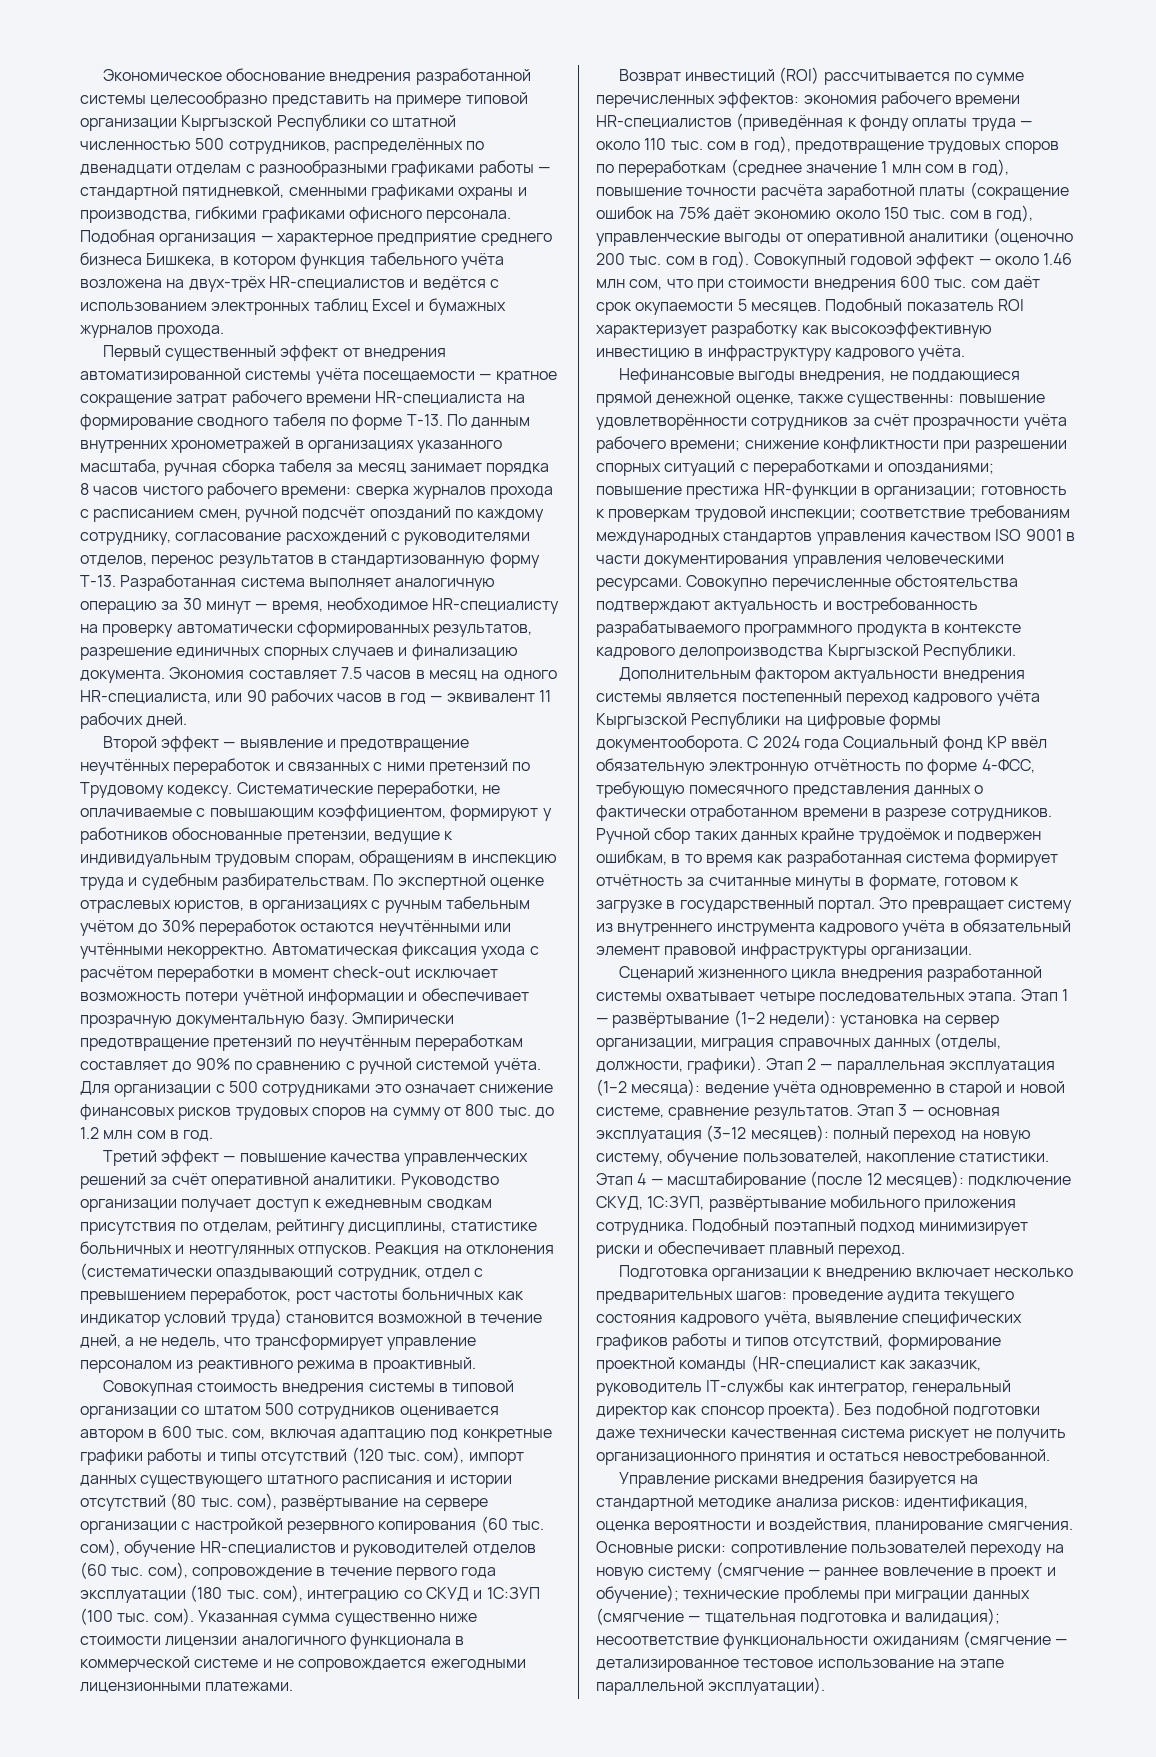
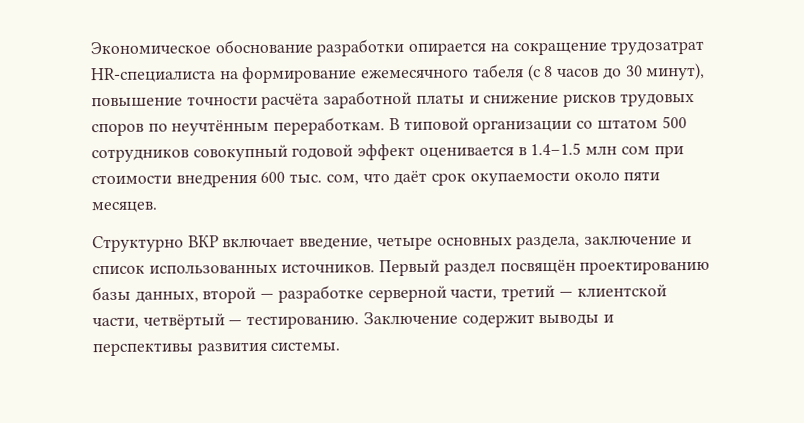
[329,68,531,85] [80,91,528,108] [80,114,457,131] [80,138,485,154] [80,160,550,177] [80,184,527,200] [80,206,512,223] [80,229,552,246] [80,252,504,269] [80,276,499,292] [80,298,506,315] [80,325,225,338] [102,345,447,361] [80,368,557,384] [80,390,525,407] [80,413,531,430] [80,437,503,453] [80,459,550,476] [80,482,554,499] [80,506,545,522] [80,529,531,545] [80,552,540,568] [80,574,496,591] [80,597,560,614] [80,621,533,637] [80,644,518,660] [80,667,557,683] [80,689,551,706] [80,712,188,729] [102,736,470,752] [80,758,531,775] [80,781,501,798] [80,805,552,821] [80,827,454,844] [80,850,557,867] [80,873,544,890] [80,896,530,913] [80,919,511,936] [80,943,539,959] [80,965,498,982] [80,988,529,1005] [80,1011,454,1028] [80,1034,524,1051] [80,1058,541,1074] [80,1081,554,1097] [80,1104,554,1120] [80,1127,214,1141] [102,1150,529,1166] [80,1173,499,1189] [80,1199,492,1212] [80,1219,537,1235] [80,1241,554,1258] [80,1263,484,1281] [80,1287,524,1304] [80,1309,542,1327] [80,1334,476,1350] [80,1357,476,1373] [102,1380,449,1396] внедрения разработанной системы целесообразно представить на примере типовой организации Кыргызской Республики со штатной численностью 500 сотрудников, распределённых по двенадцати отделам с разнообразными графиками работы — стандартной пятидневкой, сменными графиками охраны и производства, гибкими графиками офисного персонала. Подобная организация — характерное предприятие среднего бизнеса Бишкека, в котором функция табельного учёта возложена на двух-трёх HR-специалистов и ведётся с использованием электронных таблиц Excel и бумажных журналов прохода. // Первый существенный эффект от внедрения автоматизированной системы учёта посещаемости — кратное сокращение затрат рабочего времени HR-специалиста на формирование сводного табеля по форме Т-13. По данным внутренних хронометражей в организациях указанного масштаба, ручная сборка табеля за месяц занимает порядка 8 часов чистого рабочего времени: сверка журналов прохода с расписанием смен, ручной подсчёт опозданий по каждому сотруднику, согласование расхождений с руководителями отделов, перенос результатов в стандартизованную форму Т-13. Разработанная система выполняет аналогичную операцию за 30 минут — время, необходимое HR-специалисту на проверку автоматически сформированных результатов, разрешение единичных спорных случаев и финализацию документа. Экономия составляет 7.5 часов в месяц на одного HR-специалиста, или 90 рабочих часов в год — эквивалент 11 рабочих дней. // Второй эффект — выявление и предотвращение неучтённых переработок и связанных с ними претензий по Трудовому кодексу. Систематические переработки, не оплачиваемые с повышающим коэффициентом, формируют у работников обоснованные претензии, ведущие к индивидуальным трудовым спорам, обращениям в инспекцию труда и судебным разбирательствам. По экспертной оценке отраслевых юристов, в организациях с ручным табельным учётом до 30% переработок остаются неучтёнными или учтёнными некорректно. Автоматическая фиксация ухода с расчётом переработки в момент check-out исключает возможность потери учётной информации и обеспечивает прозрачную документальную базу. Эмпирически предотвращение претензий по неучтённым переработкам составляет до 90% по сравнению с ручной системой учёта. Для организации с 500 сотрудниками это означает снижение финансовых рисков трудовых споров на сумму от 800 тыс. до 1.2 млн сом в год. // Третий эффект — повышение качества управленческих решений за счёт оперативной аналитики. Руководство организации получает доступ к ежедневным сводкам присутствия по отделам, рейтингу дисциплины, статистике больничных и неотгулянных отпусков. Реакция на отклонения (систематически опаздывающий сотрудник, отдел с превышением переработок, рост частоты больничных как индикатор условий труда) становится возможной в течение дней, а не недель, что трансформирует управление персоналом из реактивного режима в проактивный. // Совокупная стоимость внедрения системы в -> [316,38,705,57] [91,62,706,84] [91,90,695,109] [91,117,400,137] разработки опирается на сокращение трудозатрат HR-специалиста на формирование ежемесячного табеля (с 8 часов до 30 минут), повышение точности расчёта заработной платы и снижение рисков трудовых споров по неучтённым переработкам. В
[399,1406,499,1417] [80,1426,552,1442] [80,1447,524,1465] [80,1475,512,1488] [80,1493,488,1511] [80,1516,544,1534] [80,1539,536,1557] [80,1562,497,1580] [80,1585,540,1603] [80,1608,477,1626] [80,1633,465,1649] [80,1656,526,1672] [80,1682,294,1693] [618,67,1025,85] [596,91,1021,108] [596,113,1032,131] [596,136,1059,154] [596,159,1009,177] [596,182,1069,200] [596,205,1034,222] [596,228,1073,246] [596,251,1073,269] [596,279,693,290] оценивается автором в 600 тыс. сом, включая адаптацию под конкретные графики работы и типы отсутствий (120 тыс. сом), импорт данных существующего штатного расписания и истории отсутствий (80 тыс. сом), развёртывание на сервере организации с настройкой резервного копирования (60 тыс. сом), обучение HR-специалистов и руководителей отделов (60 тыс. сом), сопровождение в течение первого года эксплуатации (180 тыс. сом), интеграцию со СКУД и 1С:ЗУП (100 тыс. сом). Указанная сумма существенно ниже стоимости лицензии аналогичного функционала в коммерческой системе и не сопровождается ежегодными лицензионными платежами. // Возврат инвестиций (ROI) рассчитывается по сумме перечисленных эффектов: экономия рабочего времени HR-специалистов (приведённая к фонду оплаты труда — около 110 тыс. сом в год), предотвращение трудовых споров по переработкам (среднее значение 1 млн сом в год), повышение точности расчёта заработной платы (сокращение ошибок на 75% даёт экономию около 150 тыс. сом в год), управленческие выгоды от оперативной аналитики (оценочно 200 тыс. сом в год). Совокупный годовой эффект — около 1.46 млн сом, что -> [192,142,650,162] совокупный годовой эффект оценивается в 1.4–1.5 млн сом
[970,279,1000,288] сом -> [325,173,390,186] сом, что
[737,299,747,311] 5 -> [573,171,661,181] около пяти
[825,298,1024,313] [596,321,992,338] [596,345,966,361] [618,368,1021,384] [596,391,1045,407] [596,414,1067,430] [596,436,1067,453] [596,459,994,476] [596,483,1067,499] [596,505,1070,522] [596,529,1075,545] [596,555,1004,568] [596,574,1018,591] [596,597,978,614] [596,620,1022,637] [596,643,1016,660] [618,667,1025,683] [596,690,1040,706] [596,712,942,729] [596,735,1048,752] [596,758,1035,775] [596,781,984,798] [596,804,1052,821] [596,827,1042,844] [596,850,1059,867] [596,874,1020,890] [596,897,1072,913] [596,919,1071,936] [596,943,972,959] [618,965,1043,982] [596,989,1068,1005] [596,1010,999,1028] [596,1033,1002,1051] [596,1056,1055,1074] [596,1079,1065,1097] [596,1104,1000,1120] [596,1125,1031,1143] [596,1149,1050,1166] [596,1171,1072,1189] [596,1195,1017,1212] [596,1218,1029,1235] [596,1241,906,1258] [618,1265,1074,1281] [596,1291,1015,1304] [596,1311,1023,1327] [596,1333,1001,1350] [596,1355,982,1373] [596,1379,1012,1396] [596,1401,1040,1419] [596,1429,1066,1442] [596,1448,1051,1465] [618,1471,979,1488] [596,1495,1029,1511] [596,1518,1073,1534] [596,1541,1064,1557] [596,1562,1056,1580] [596,1585,1030,1603] [596,1608,1000,1625] [596,1631,1068,1649] [596,1659,1005,1672] [596,1677,826,1695] Подобный показатель ROI характеризует разработку как высокоэффективную инвестицию в инфраструктуру кадрового учёта. // Нефинансовые выгоды внедрения, не поддающиеся прямой денежной оценке, также существенны: повышение удовлетворённости сотрудников за счёт прозрачности учёта рабочего времени; снижение конфликтности при разрешении спорных ситуаций с переработками и опозданиями; повышение престижа HR-функции в организации; готовность к проверкам трудовой инспекции; соответствие требованиям международных стандартов управления качеством ISO 9001 в части документирования управления человеческими ресурсами. Совокупно перечисленные обстоятельства подтверждают актуальность и востребованность разрабатываемого программного продукта в контексте кадрового делопроизводства Кыргызской Республики. // Дополнительным фактором актуальности внедрения системы является постепенный переход кадрового учёта Кыргызской Республики на цифровые формы документооборота. С 2024 года Социальный фонд КР ввёл обязательную электронную отчётность по форме 4-ФСС, требующую помесячного представления данных о фактически отработанном времени в разрезе сотрудников. Ручной сбор таких данных крайне трудоёмок и подвержен ошибкам, в то время как разработанная система формирует отчётность за считанные минуты в формате, готовом к загрузке в государственный портал. Это превращает систему из внутреннего инструмента кадрового учёта в обязательный элемент правовой инфраструктуры организации. // Сценарий жизненного цикла внедрения разработанной системы охватывает четыре последовательных этапа. Этап 1 — развёртывание (1–2 недели): установка на сервер организации, миграция справочных данных (отделы, должности, графики). Этап 2 — параллельная эксплуатация (1–2 месяца): ведение учёта одновременно в старой и новой системе, сравнение результатов. Этап 3 — основная эксплуатация (3–12 месяцев): полный переход на новую систему, обучение пользователей, накопление статистики. Этап 4 — масштабирование (после 12 месяцев): подключение СКУД, 1С:ЗУП, развёртывание мобильного приложения сотрудника. Подобный поэтапный подход минимизирует риски и обеспечивает плавный переход. // Подготовка организации к внедрению включает несколько предварительных шагов: проведение аудита текущего состояния кадрового учёта, выявление специфических графиков работы и типов отсутствий, формирование проектной команды (HR-специалист как заказчик, руководитель IT-службы как интегратор, генеральный директор как спонсор проекта). Без подобной подготовки даже технически качественная система рискует не получить организационного принятия и остаться невостребованной. // Управление рисками внедрения базируется на стандартной методике анализа рисков: идентификация, оценка вероятности и воздействия, планирование смягчения. Основные риски: сопротивление пользователей переходу на новую систему (смягчение — раннее вовлечение в проект и обучение); технические проблемы при миграции данных (смягчение — тщательная подготовка и валидация); несоответствие функциональности ожиданиям (смягчение — детализированное тестовое использование на этапе параллельной эксплуатации). -> [92,235,692,253] [92,259,711,277] [92,284,667,304] [92,311,615,330] [92,341,341,357] // Структурно ВКР включает введение, четыре основных раздела, заключение и список использованных источников. Первый раздел посвящён проектированию базы данных, второй — разработке серверной части, третий — клиентской части, четвёртый — тестированию. Заключение содержит выводы и перспективы развития системы.

